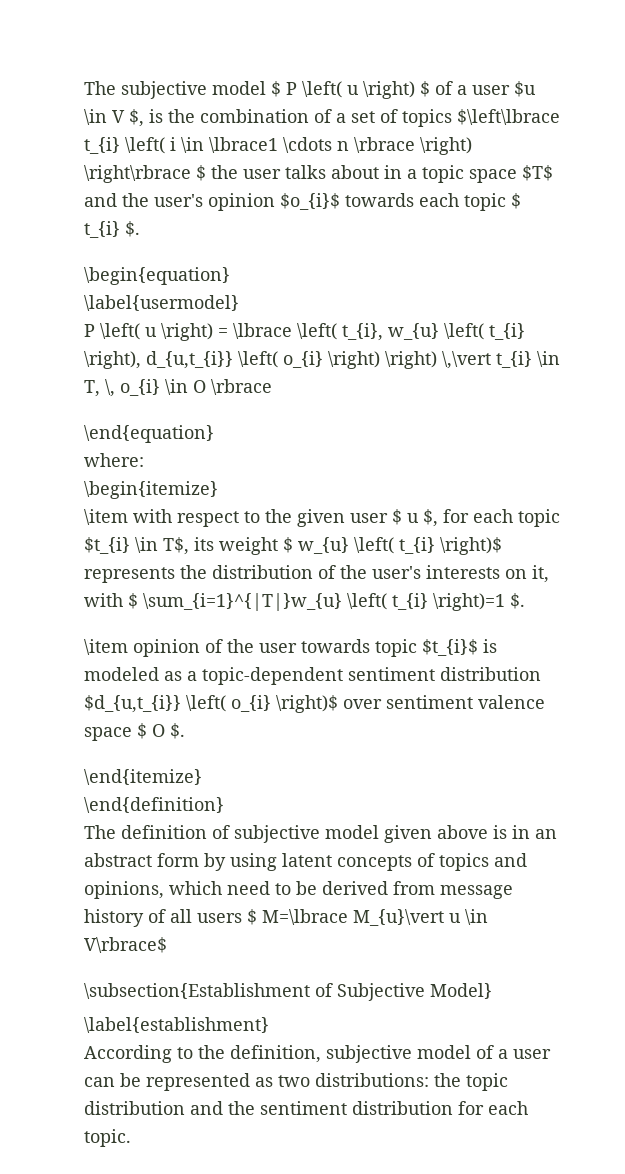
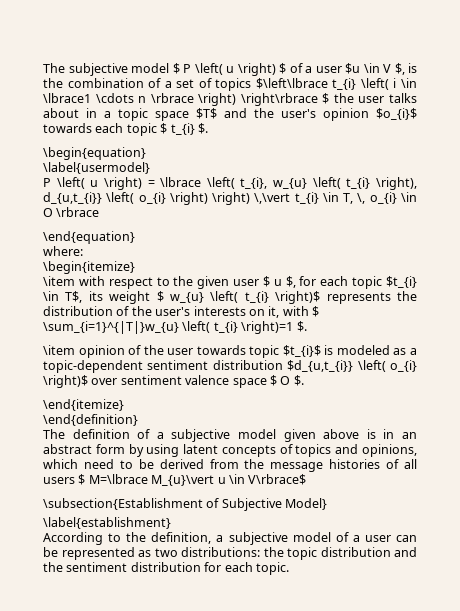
(230, 832) none -> [156,432,164,439] a
[440,885,513,899] [84,909,144,927] message history -> [244,459,381,472] the message histories
(321, 1054) none -> [216,535,224,542] a

